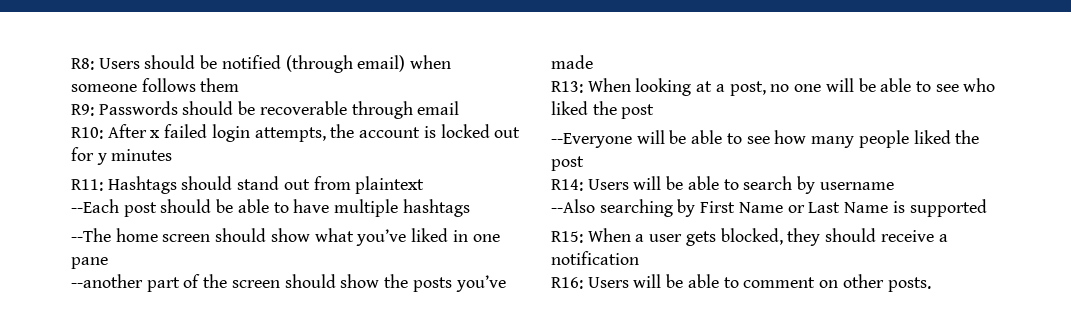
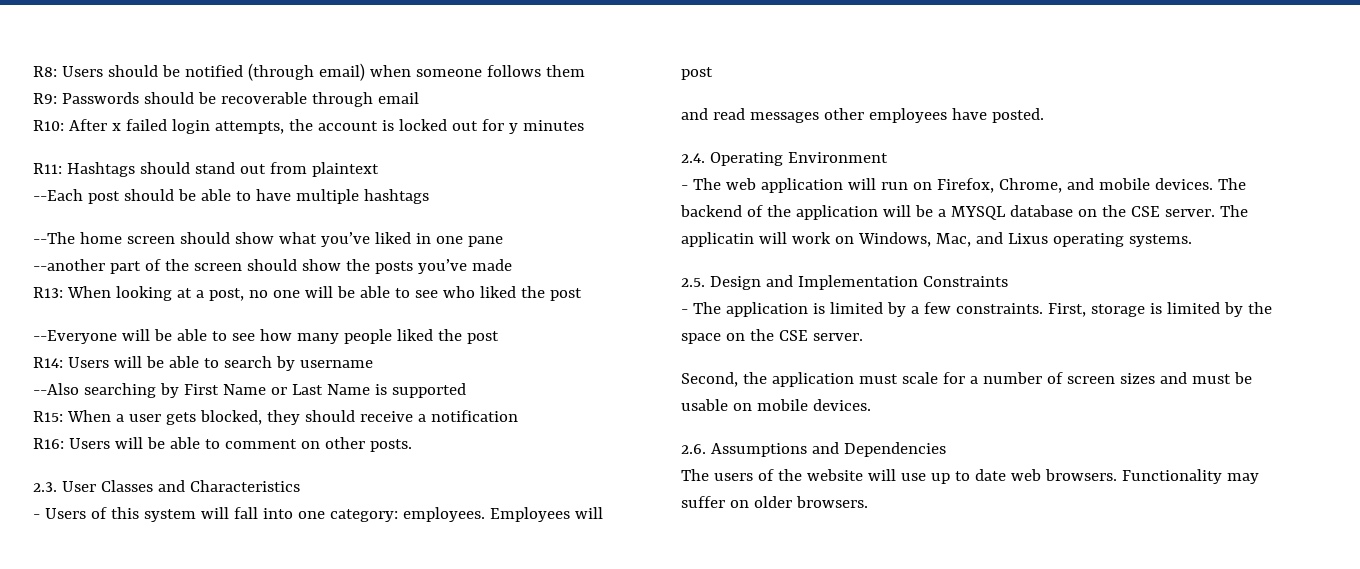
(931, 284) none -> [33,480,300,492] [33,507,603,522] [681,67,713,80] [681,108,1044,123] [681,152,888,166] [681,178,1246,193] [680,205,1248,220] [681,232,1192,247] [681,275,1008,290] [681,302,1272,317] [681,329,863,344] [681,372,1252,387] [681,399,871,411] [681,442,946,457] [681,469,1259,484] [681,496,868,508] // 2.3. User Classes and Characteristics // - Users of this system will fall into one category: employees. Employees will post // and read messages other employees have posted. // 2.4. Operating Environment // - The web application will run on Firefox, Chrome, and mobile devices. The backend of the application will be a MYSQL database on the CSE server. The applicatin will work on Windows, Mac, and Lixus operating systems. // 2.5. Design and Implementation Constraints // - The application is limited by a few constraints. First, storage is limited by the space on the CSE server. // Second, the application must scale for a number of screen sizes and must be usable on mobile devices. // 2.6. Assumptions and Dependencies // The users of the website will use up to date web browsers. Functionality may suffer on older browsers.

